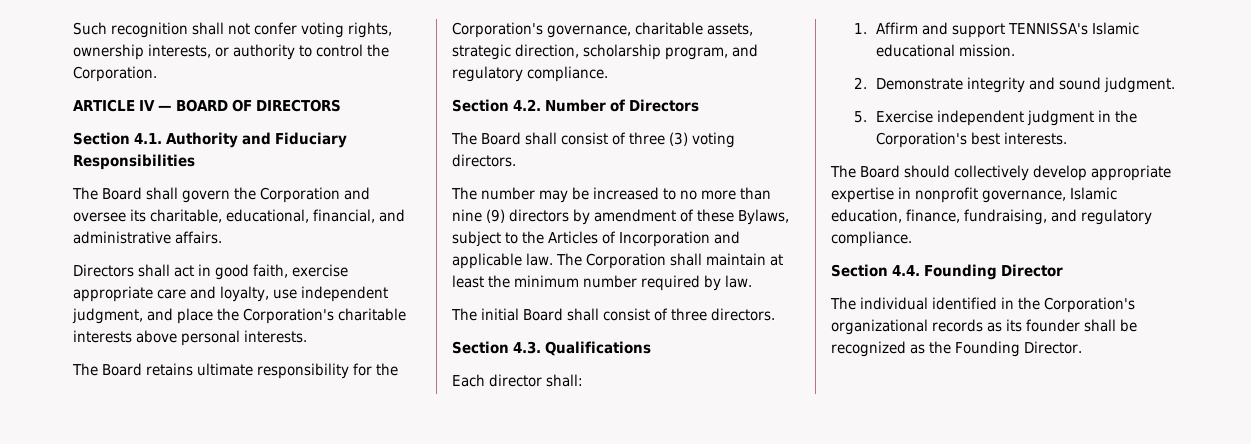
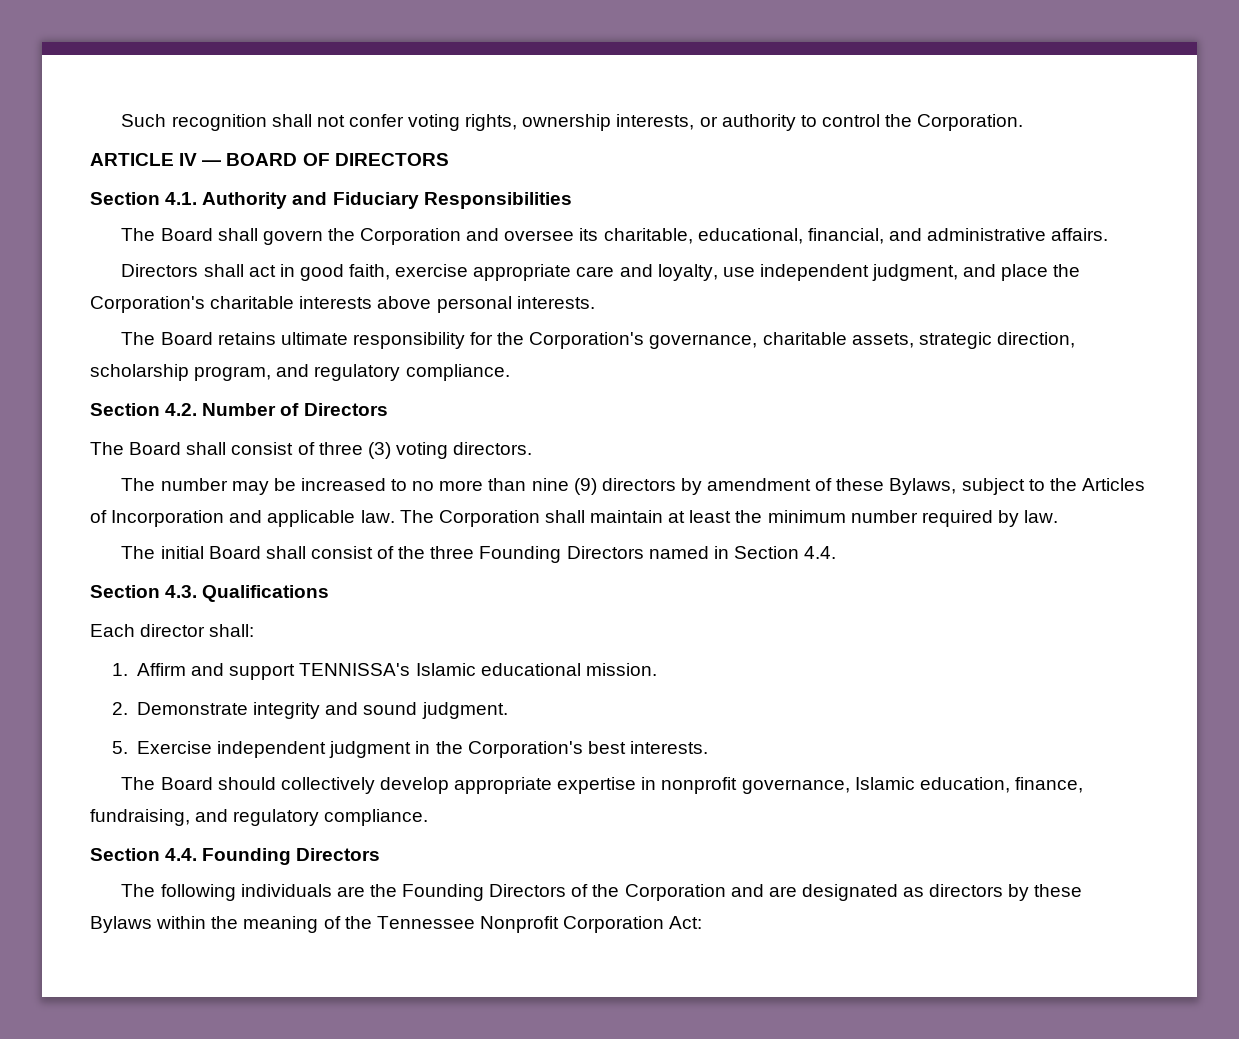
[671,308,775,321] three directors. -> [398,546,837,563] the three Founding Directors named in Section 4.4.
[1001,264,1063,277] [830,297,1135,313] [831,319,1137,335] [831,341,1082,357] Director // The individual identified in the Corporation's organizational records as its founder shall be recognized as the Founding Director. -> [296,848,381,861] [121,884,1083,901] [90,916,703,933] Directors // The following individuals are the Founding Directors of the Corporation and are designated as directors by these Bylaws within the meaning of the Tennessee Nonprofit Corporation Act:

